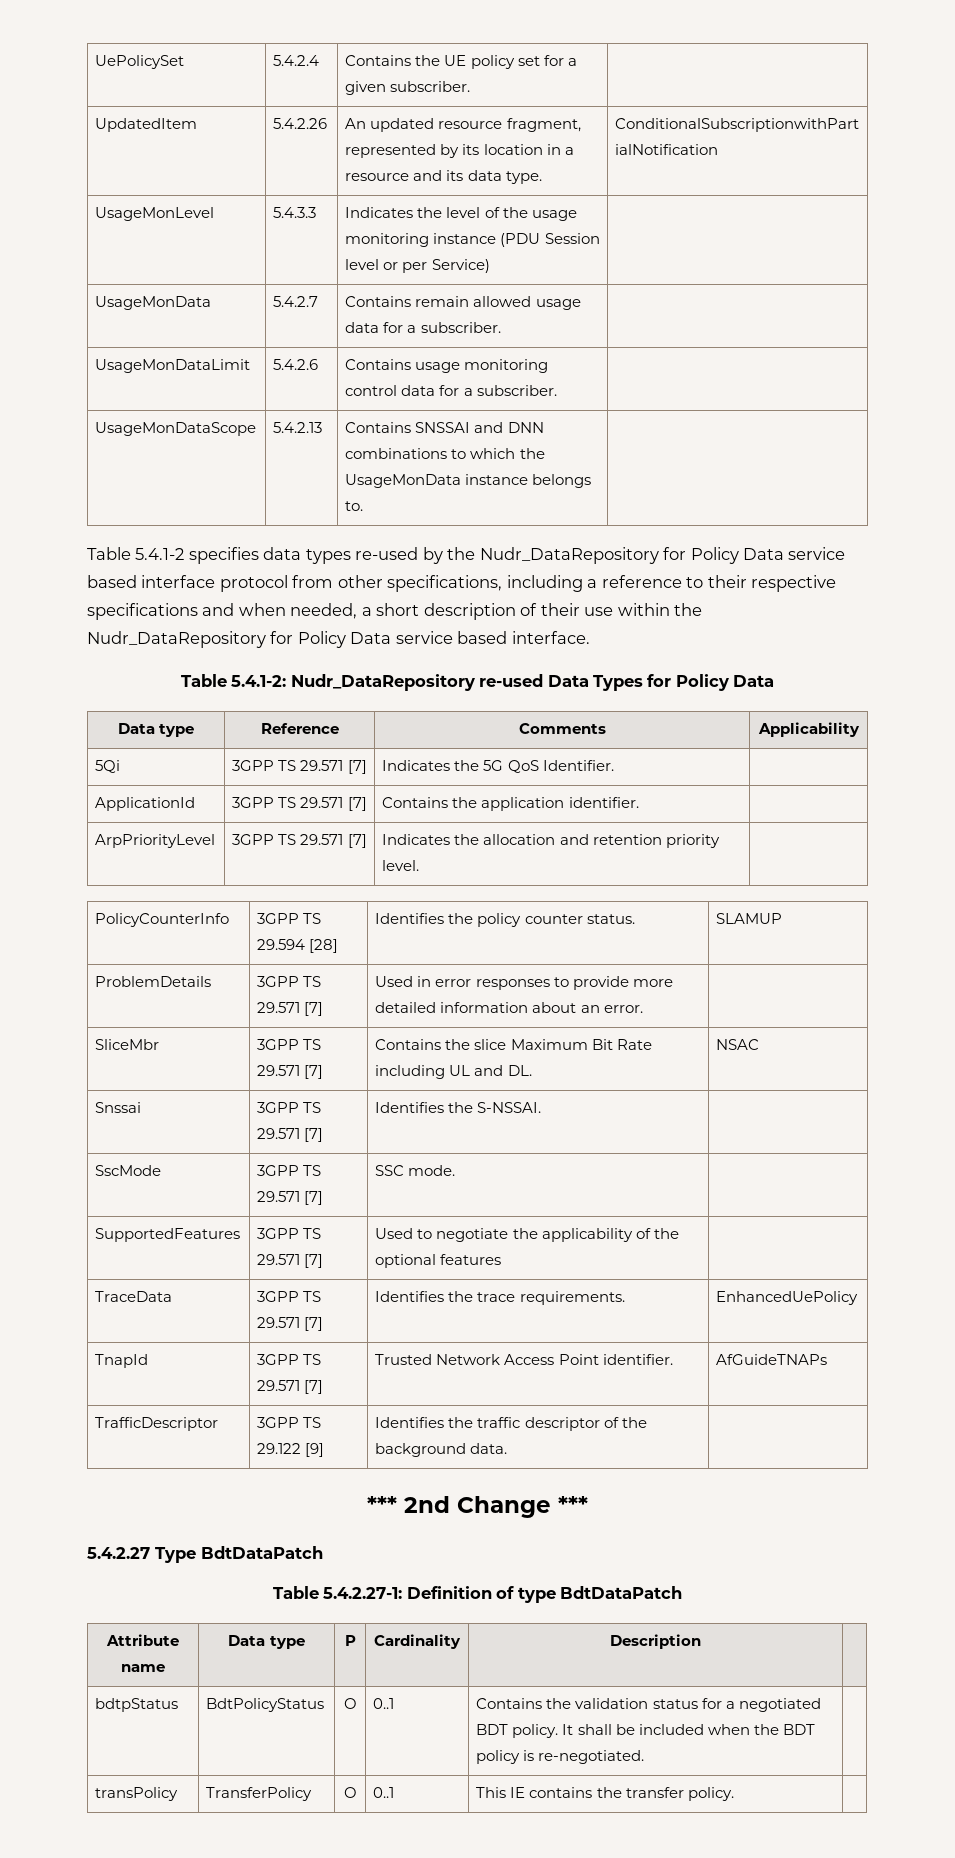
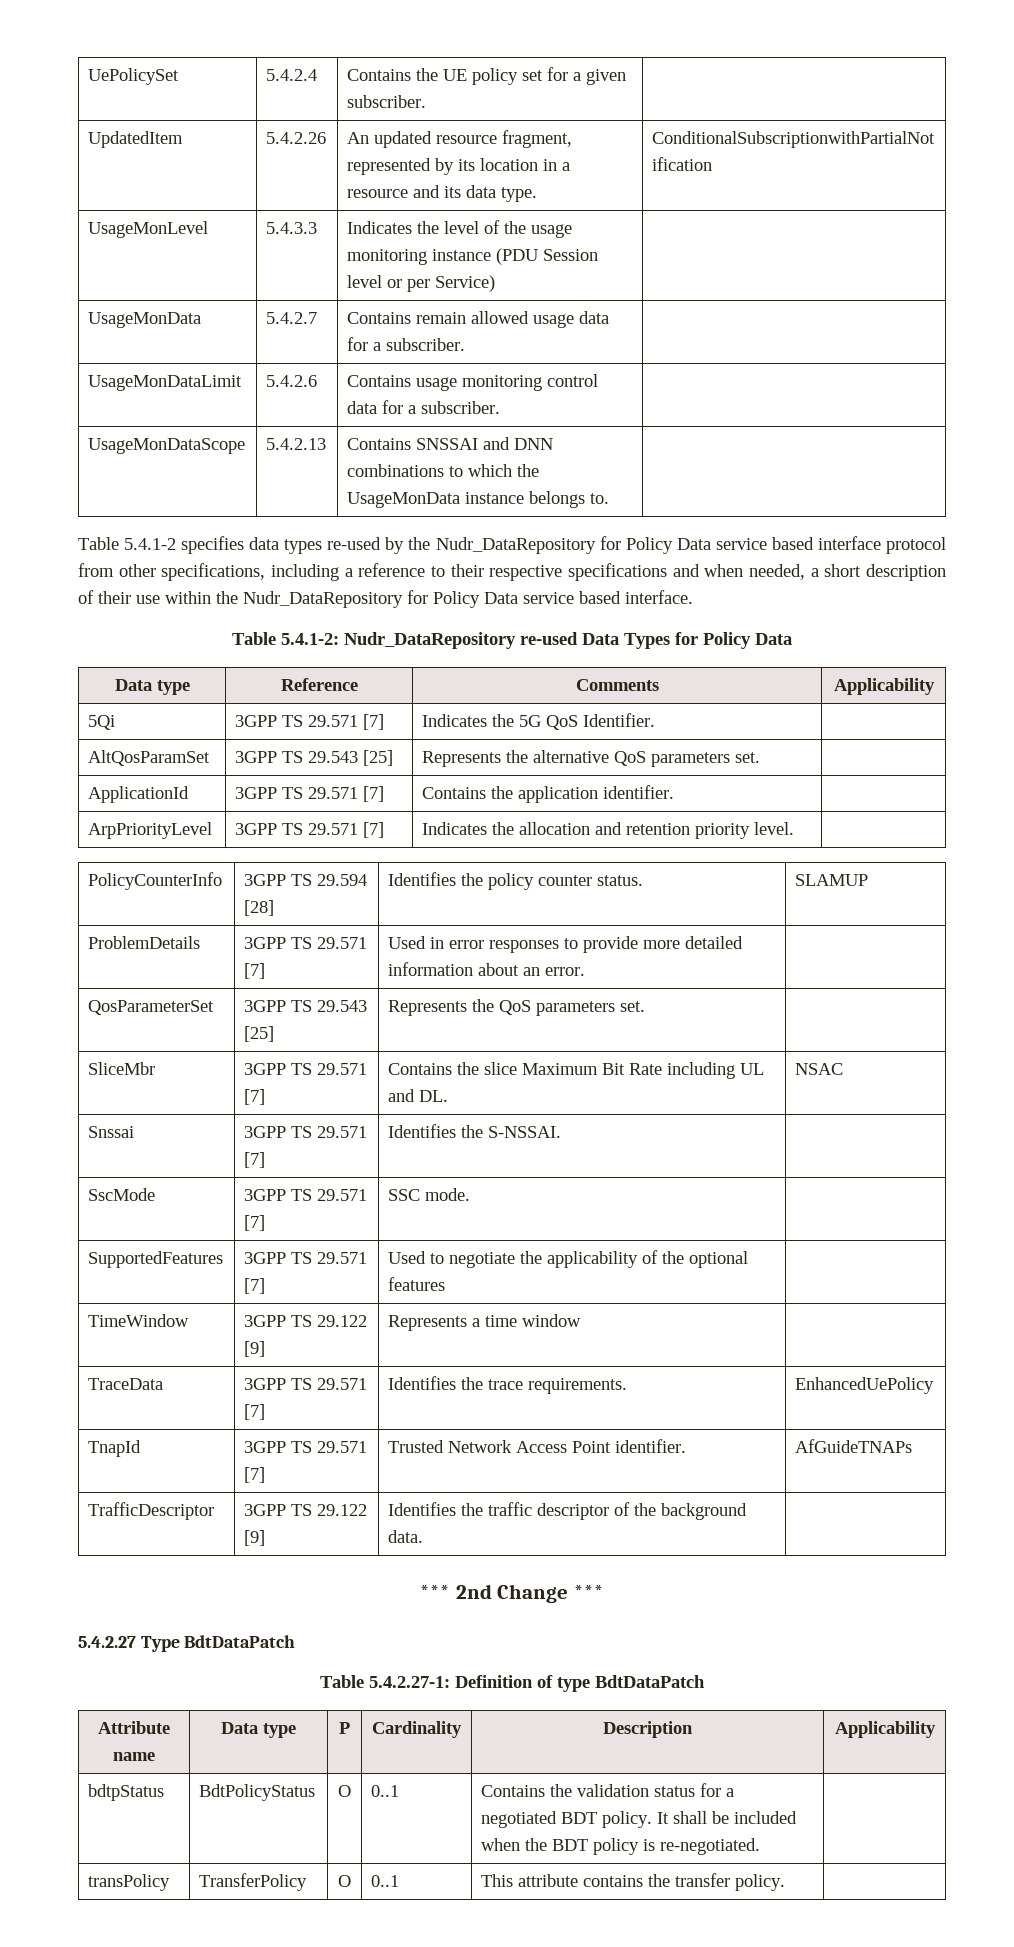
(614, 765) none -> [88,750,211,766] [235,750,394,766] [422,750,761,767] // AltQosParamSet | 3GPP TS 29.543 [25] | Represents the alternative QoS parameters set. |
(643, 1009) none -> [88,1000,215,1015] [244,1000,368,1012] [244,1026,275,1042] [388,999,646,1016] // QosParameterSet | 3GPP TS 29.543 [25] | Represents the QoS parameters set. |
(502, 1259) none -> [88,1314,190,1327] [244,1315,368,1327] [244,1341,266,1357] [388,1314,582,1331] // TimeWindow | 3GPP TS 29.122 [9] | Represents a time window |
(702, 1641) none -> [834,1721,936,1738] Applicability
[510,1787,526,1798] IE -> [518,1874,579,1887] attribute

